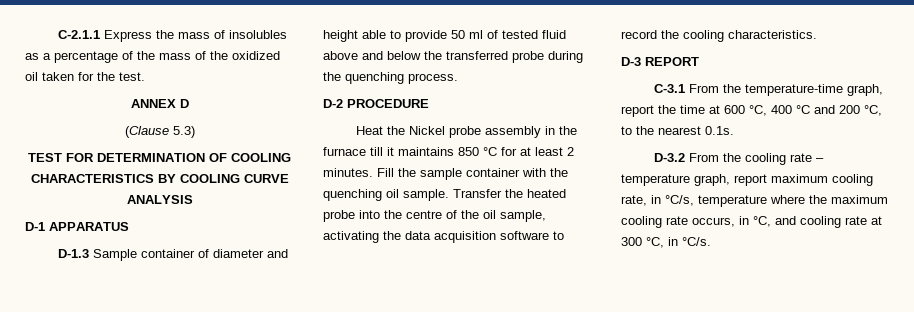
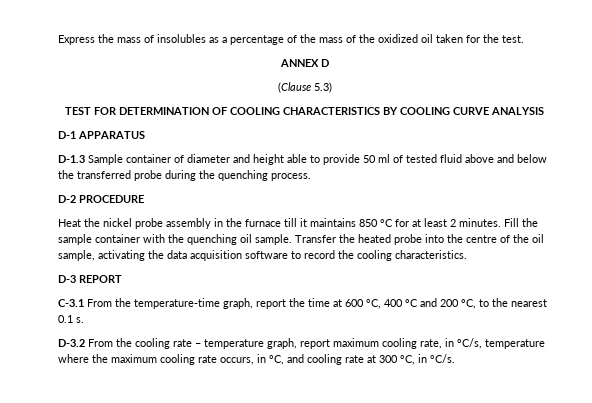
[58,30,101,39] C-2.1.1 -> (58, 40) none
[409,126,446,135] Nickel -> [103,218,132,227] nickel
[705,126,734,135] 0.1s. -> [58,315,84,323] 0.1 s.

